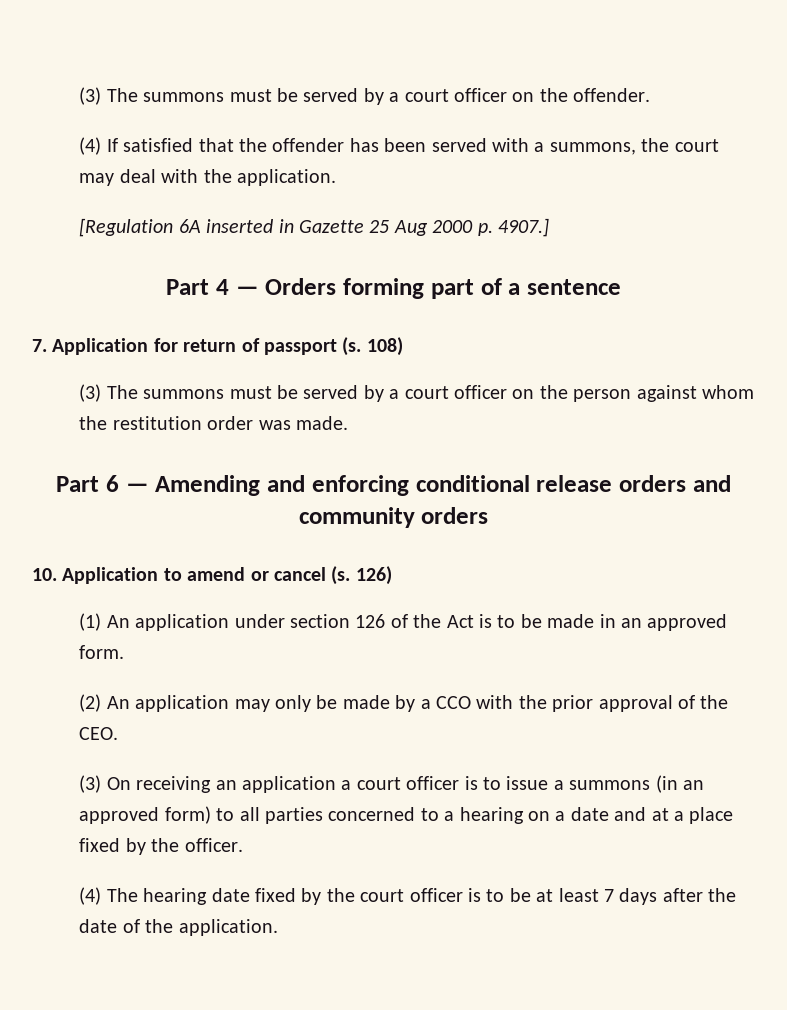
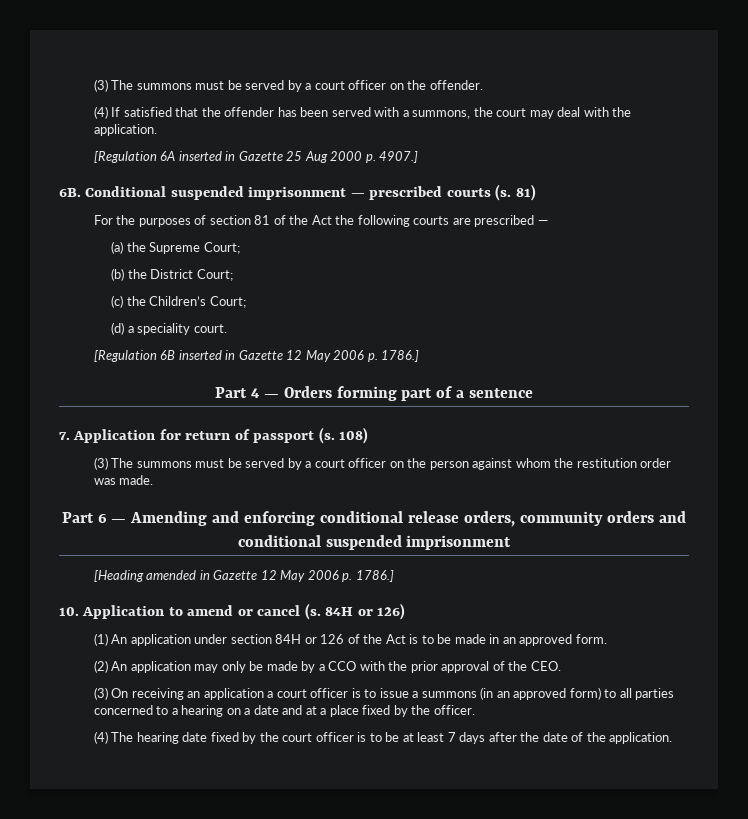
(549, 227) none -> [59,184,536,201] [93,215,548,227] [111,241,240,254] [111,268,233,281] [111,295,246,308] [111,322,227,335] [93,350,420,362] // 6B. Conditional suspended imprisonment — prescribed courts (s. 81) // For the purposes of section 81 of the Act the following courts are prescribed — // (a) the Supreme Court; // (b) the District Court; // (c) the Children’s Court; // (d) a speciality court. // [Regulation 6B inserted in Gazette 12 May 2006 p. 1786.]
[619,475,731,492] [298,507,489,528] orders and community orders -> [463,511,687,527] [237,535,512,550] [93,570,394,582] orders, community orders and conditional suspended imprisonment // [Heading amended in Gazette 12 May 2006 p. 1786.]
(351, 575) none -> [325,607,373,616] 84H or
(350, 621) none -> [275,634,317,644] 84H or

